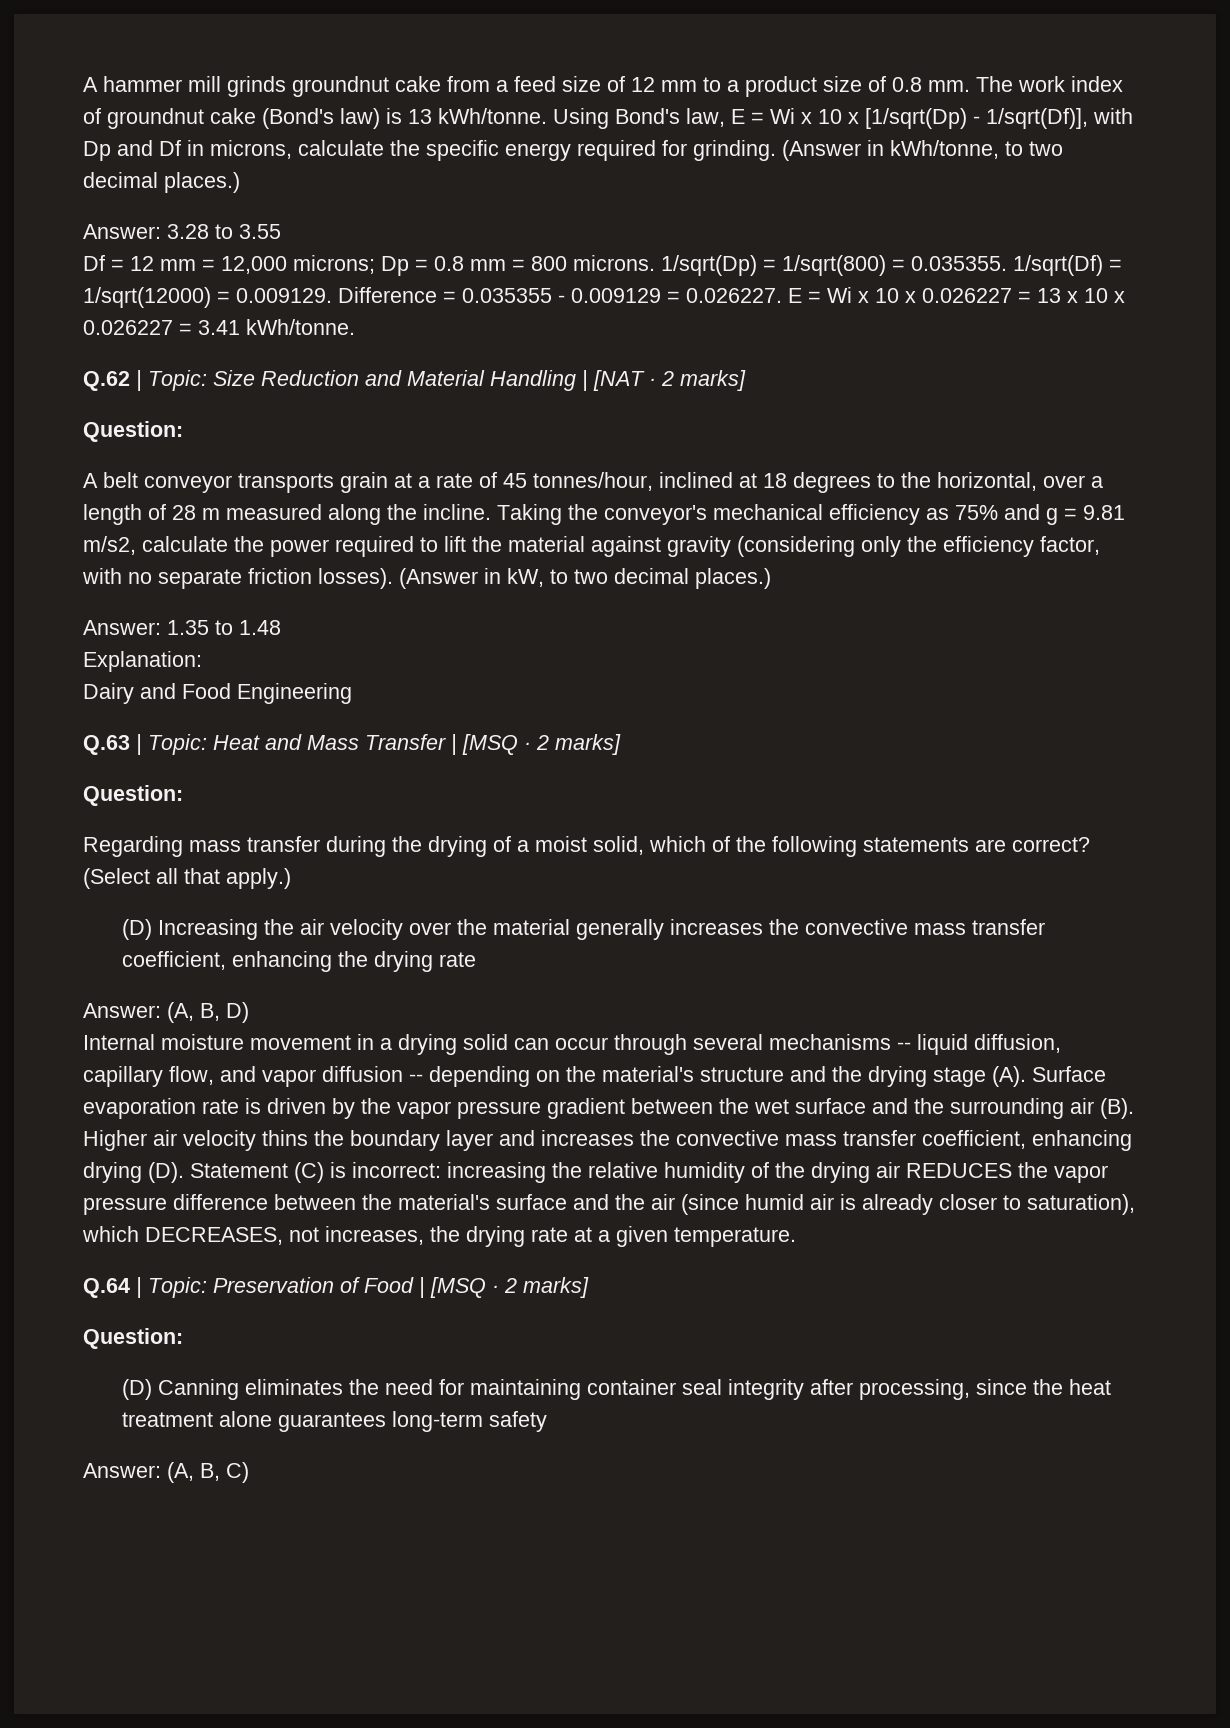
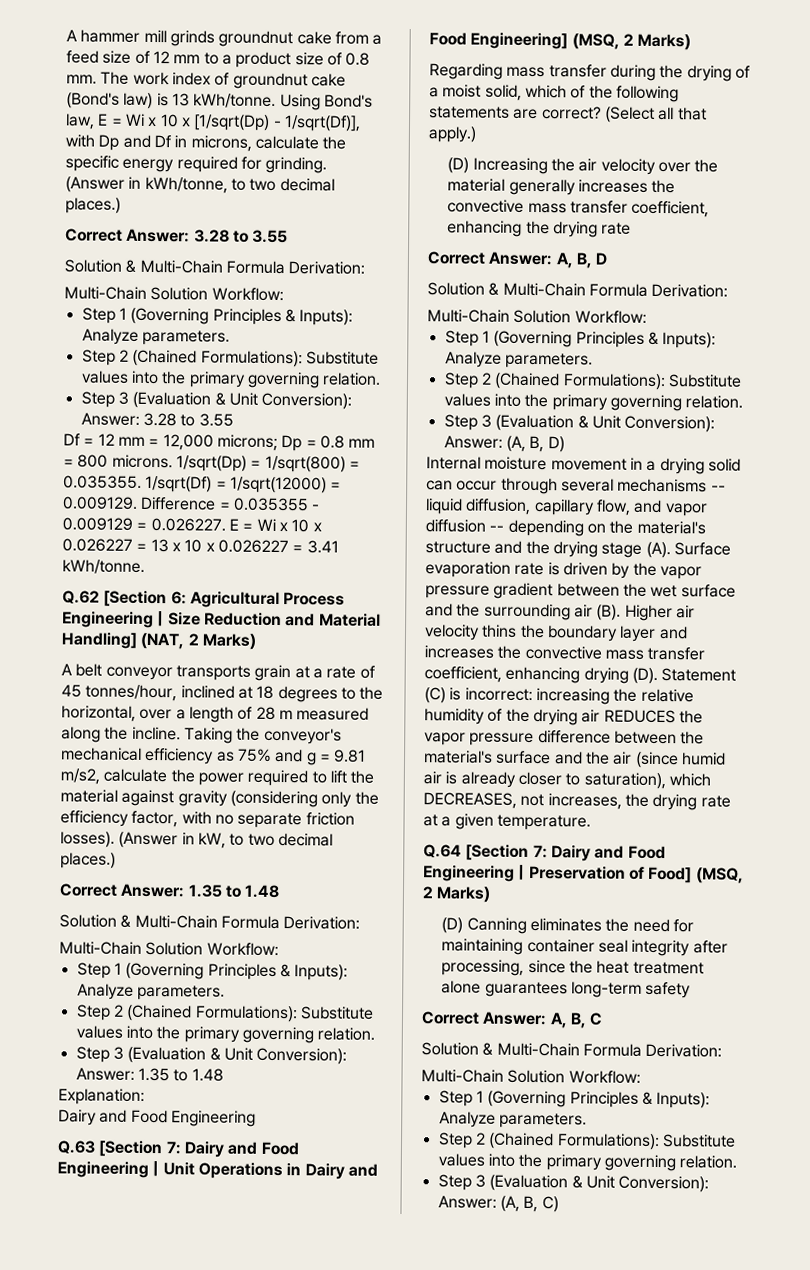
(240, 182) none -> [65,228,289,244] [64,259,366,275] [64,286,284,302] [81,307,354,326] [81,328,230,346] [81,349,379,368] [80,370,382,389] [80,391,353,410] Correct Answer: 3.28 to 3.55 // Solution & Multi-Chain Formula Derivation: // Multi-Chain Solution Workflow: // Step 1 (Governing Principles & Inputs): Analyze parameters. // Step 2 (Chained Formulations): Substitute values into the primary governing relation. // Step 3 (Evaluation & Unit Conversion):
[136,370,746,391] [83,421,183,442] | Topic: Size Reduction and Material Handling | [NAT · 2 marks] // Question: -> [103,590,346,609] [62,611,381,629] [61,632,257,650] [Section 6: Agricultural Process Engineering | Size Reduction and Material Handling] (NAT, 2 Marks)
(771, 578) none -> [59,883,281,899] [59,914,361,930] [59,941,279,957] [76,962,349,981] [76,983,225,1001] [75,1004,374,1023] [75,1025,376,1044] [75,1046,348,1065] Correct Answer: 1.35 to 1.48 // Solution & Multi-Chain Formula Derivation: // Multi-Chain Solution Workflow: // Step 1 (Governing Principles & Inputs): Analyze parameters. // Step 2 (Chained Formulations): Substitute values into the primary governing relation. // Step 3 (Evaluation & Unit Conversion):
[136,734,621,755] [83,785,183,806] | Topic: Heat and Mass Transfer | [MSQ · 2 marks] // Question: -> [98,1140,300,1158] [57,1161,378,1180] [429,32,692,51] [Section 7: Dairy and Food Engineering | Unit Operations in Dairy and Food Engineering] (MSQ, 2 Marks)
(476, 959) none -> [427,251,609,269] [427,282,729,298] [427,309,647,324] [444,330,717,349] [444,351,593,369] [443,372,742,391] [443,393,744,412] [443,414,716,433] Correct Answer: A, B, D // Solution & Multi-Chain Formula Derivation: // Multi-Chain Solution Workflow: // Step 1 (Governing Principles & Inputs): Analyze parameters. // Step 2 (Chained Formulations): Substitute values into the primary governing relation. // Step 3 (Evaluation & Unit Conversion):
[136,1277,589,1298] [83,1328,183,1349] | Topic: Preservation of Food | [MSQ · 2 marks] // Question: -> [465,844,666,862] [423,864,744,884] [422,886,492,903] [Section 7: Dairy and Food Engineering | Preservation of Food] (MSQ, 2 Marks)
(547, 1421) none -> [421,1011,604,1029] [421,1042,723,1058] [421,1069,641,1084] [438,1090,711,1109] [438,1111,587,1129] [437,1132,736,1151] [437,1153,738,1172] [437,1174,710,1193] Correct Answer: A, B, C // Solution & Multi-Chain Formula Derivation: // Multi-Chain Solution Workflow: // Step 1 (Governing Principles & Inputs): Analyze parameters. // Step 2 (Chained Formulations): Substitute values into the primary governing relation. // Step 3 (Evaluation & Unit Conversion):

